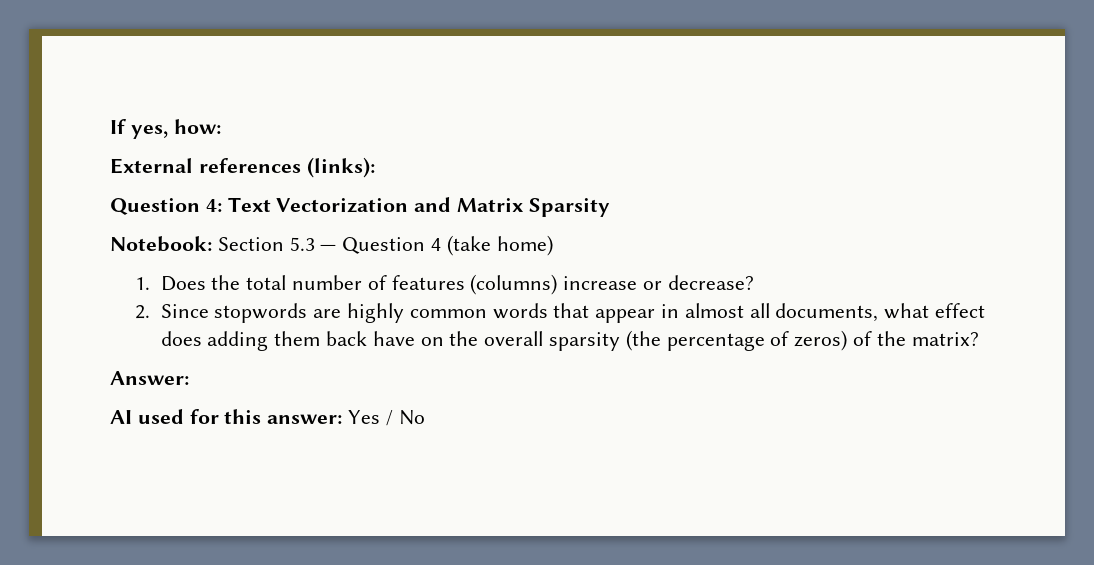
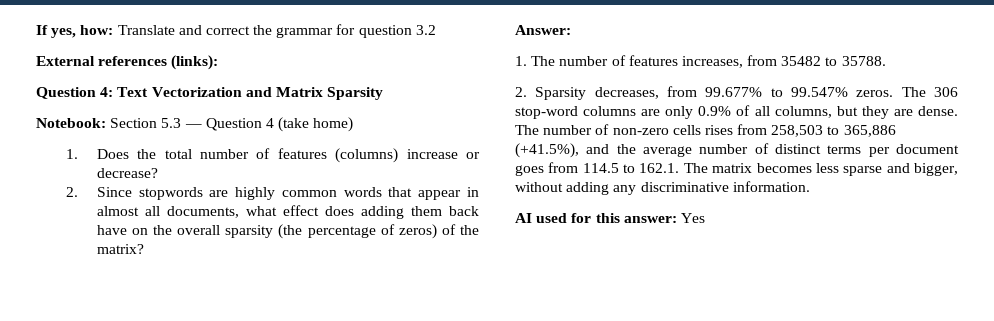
(221, 126) none -> [117,24,436,38] Translate and correct the grammar for question 3.2
(189, 378) none -> [515,55,886,68] [515,86,958,100] [515,105,958,119] [515,124,896,137] [515,143,959,158] [515,162,958,176] [515,181,810,195] // 1. The number of features increases, from 35482 to 35788. // 2. Sparsity decreases, from 99.677% to 99.547% zeros. The 306 stop-word columns are only 0.9% of all columns, but they are dense. The number of non-zero cells rises from 258,503 to 365,886 (+41.5%), and the average number of distinct terms per document goes from 114.5 to 162.1. The matrix becomes less sparse and bigger, without adding any discriminative information.
[385,410,425,426] / No -> (705, 218) none

